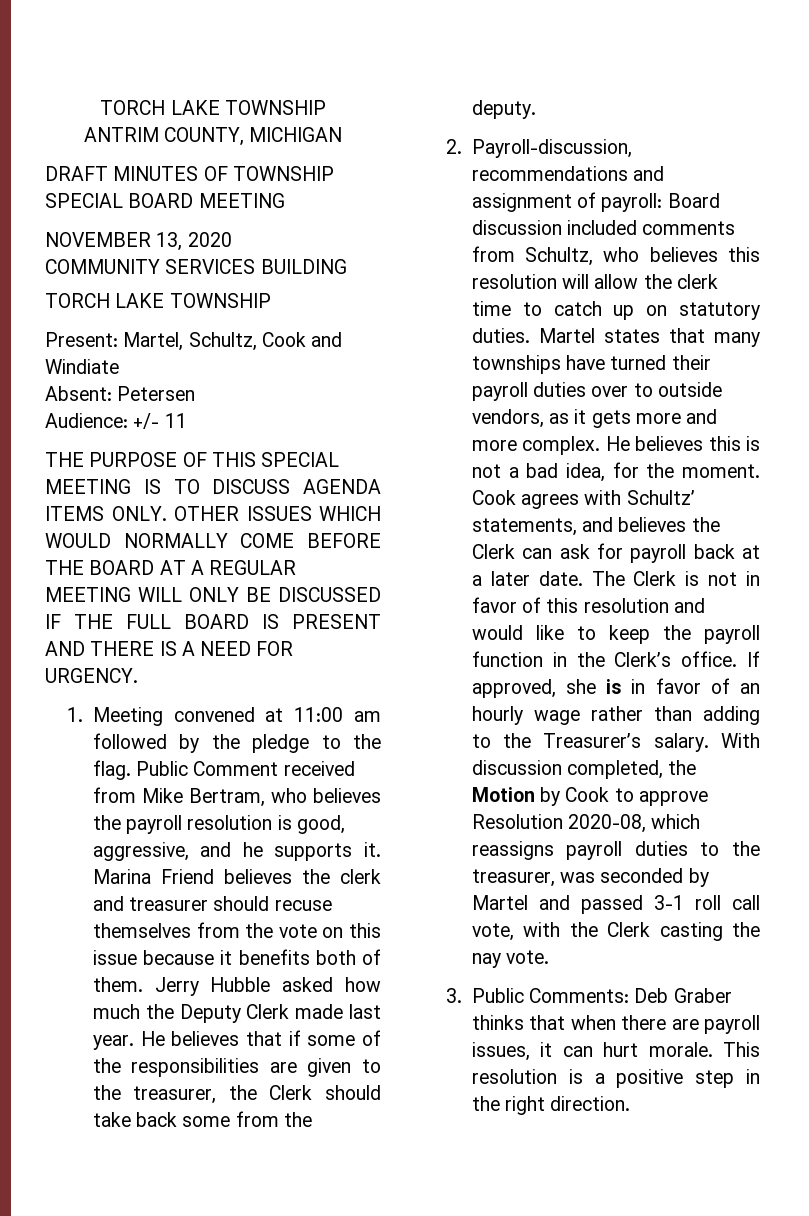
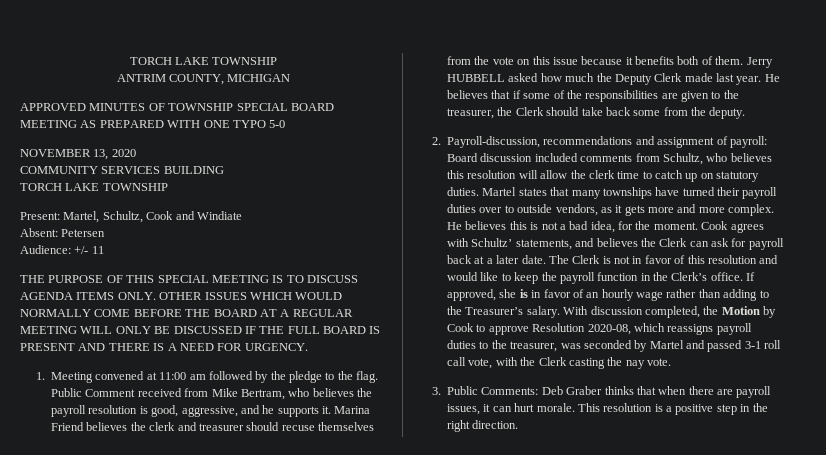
[45,166,108,181] DRAFT -> [20,103,86,111] APPROVED
(285, 200) none -> [80,120,286,128] AS PREPARED WITH ONE TYPO 5-0
[210,977,271,992] Hubble -> [447,74,506,82] HUBBELL

